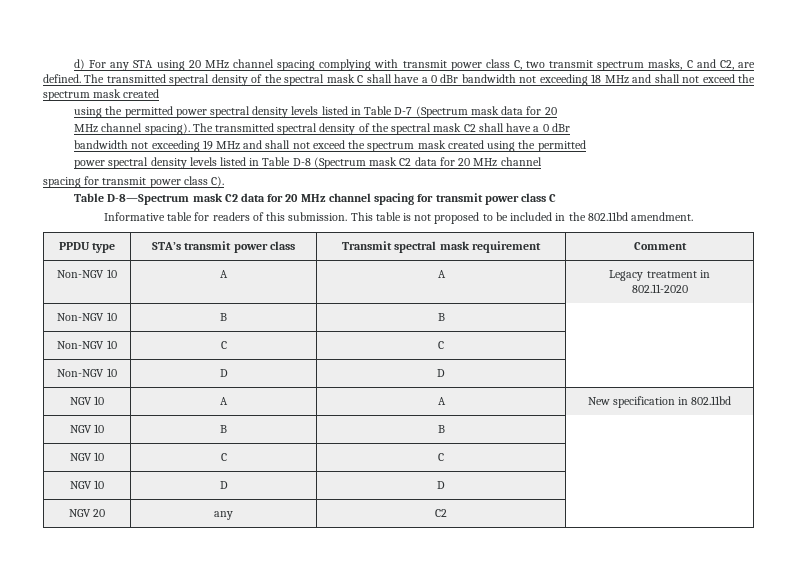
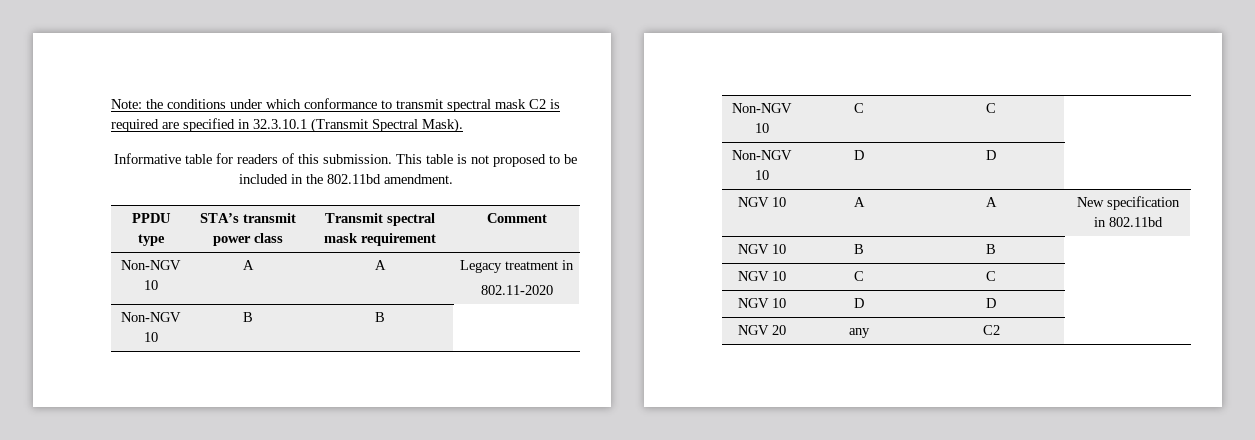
[74,59,755,71] [43,74,756,86] [43,89,160,101] [74,106,557,118] [74,123,570,135] [74,140,586,152] [74,157,542,169] [43,176,225,188] [74,193,557,205] d) For any STA using 20 MHz channel spacing complying with transmit power class C, two transmit spectrum masks, C and C2, are defined. The transmitted spectral density of the spectral mask C shall have a 0 dBr bandwidth not exceeding 18 MHz and shall not exceed the spectrum mask created // using the permitted power spectral density levels listed in Table D-7 (Spectrum mask data for 20 // MHz channel spacing). The transmitted spectral density of the spectral mask C2 shall have a 0 dBr // bandwidth not exceeding 19 MHz and shall not exceed the spectrum mask created using the permitted // power spectral density levels listed in Table D-8 (Spectrum mask C2 data for 20 MHz channel // spacing for transmit power class C). // Table D-8—Spectrum mask C2 data for 20 MHz channel spacing for transmit power class C -> [111,98,560,112] [111,118,463,133] Note: the conditions under which conformance to transmit spectral mask C2 is required are specified in 32.3.10.1 (Transmit Spectral Mask).

